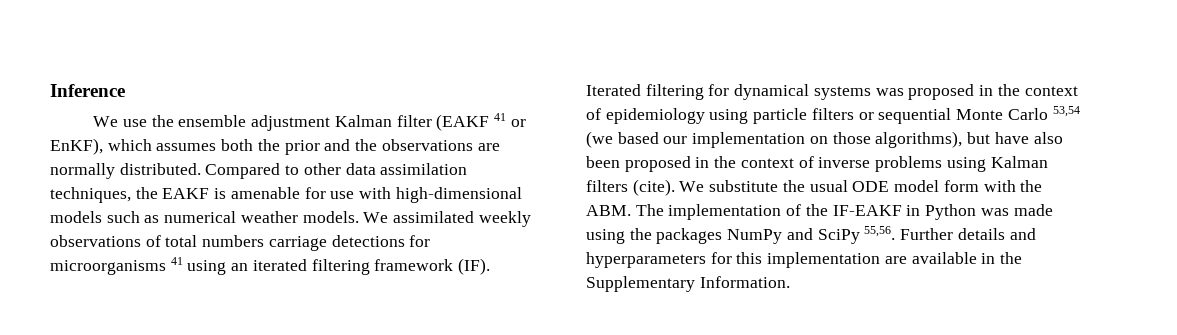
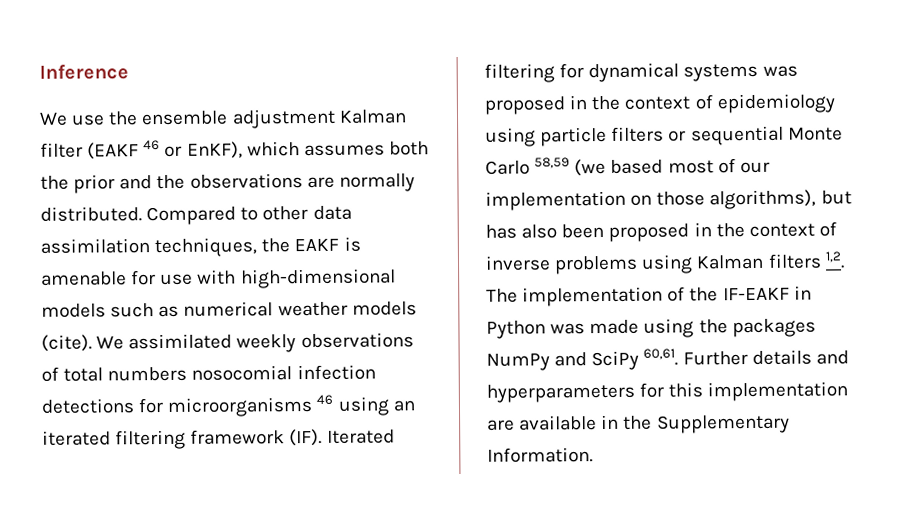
[494,113,507,121] 41 -> [143,140,161,151] 46
[302,211,359,223] models. -> [351,301,417,316] [41,334,92,352] models (cite).
[268,236,327,251] carriage -> [191,364,376,381] nosocomial infection
[170,257,183,265] 41 -> [316,394,334,405] 46
[1052,106,1080,117] 53,54 -> [534,157,571,169] 58,59
(659, 138) none -> [667,158,736,174] most of
[994,132,1029,144] have -> [485,224,517,239] has
[632,179,1043,196] [586,205,631,216] (cite). We substitute the usual ODE model form with the ABM. -> [824,251,845,269] 1,2.
[864,226,896,240] 55,56. -> [643,348,679,366] 60,61.

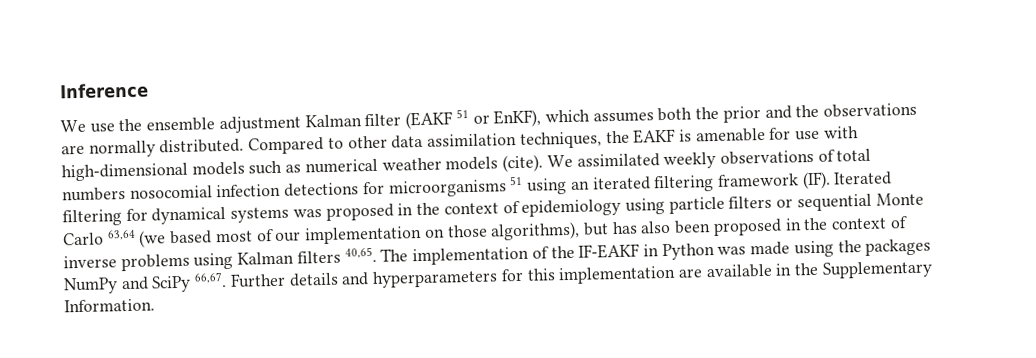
[143,140,161,151] 46 -> [455,108,469,119] 51
[316,394,334,405] 46 -> [509,175,524,186] 51
[534,157,571,169] 58,59 -> [106,229,136,241] 63,64
[824,251,845,269] 1,2. -> [344,246,377,263] 40,65.
[643,348,679,366] 60,61. -> [194,271,228,288] 66,67.

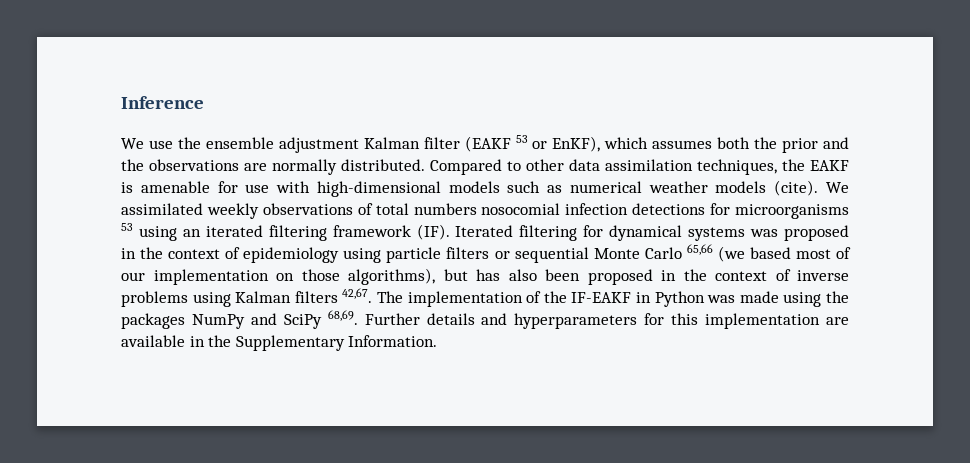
[455,108,469,119] 51 -> [515,135,528,143] 53
[509,175,524,186] 51 -> [121,223,133,231] 53
[106,229,136,241] 63,64 -> [686,244,713,255] 65,66
[344,246,377,263] 40,65. -> [342,288,373,303] 42,67.
[194,271,228,288] 66,67. -> [327,310,358,325] 68,69.

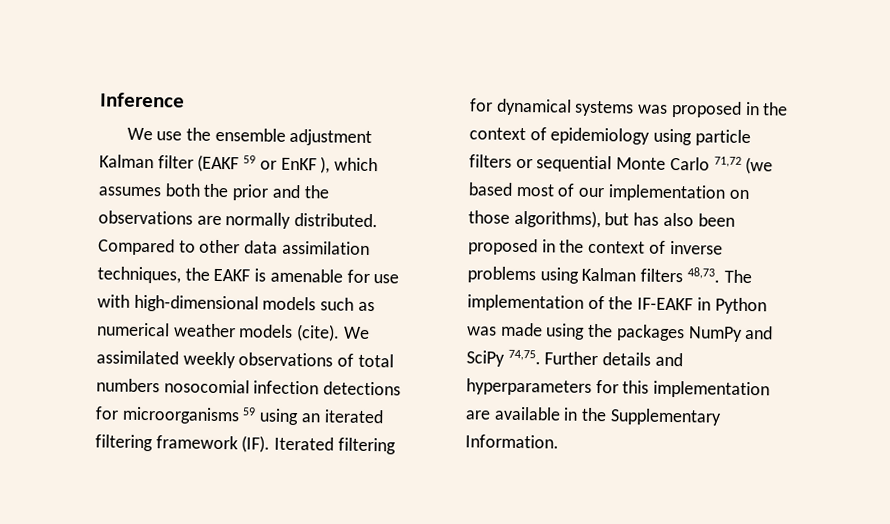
[515,135,601,152] 53 or EnKF), -> [243,155,331,174] 59 or EnKF ),
[121,223,133,231] 53 -> [242,407,257,416] 59
[686,244,713,255] 65,66 -> [713,156,742,167] 71,72
[342,288,373,303] 42,67. -> [686,267,720,283] 48,73.
[327,310,358,325] 68,69. -> [507,349,541,365] 74,75.

